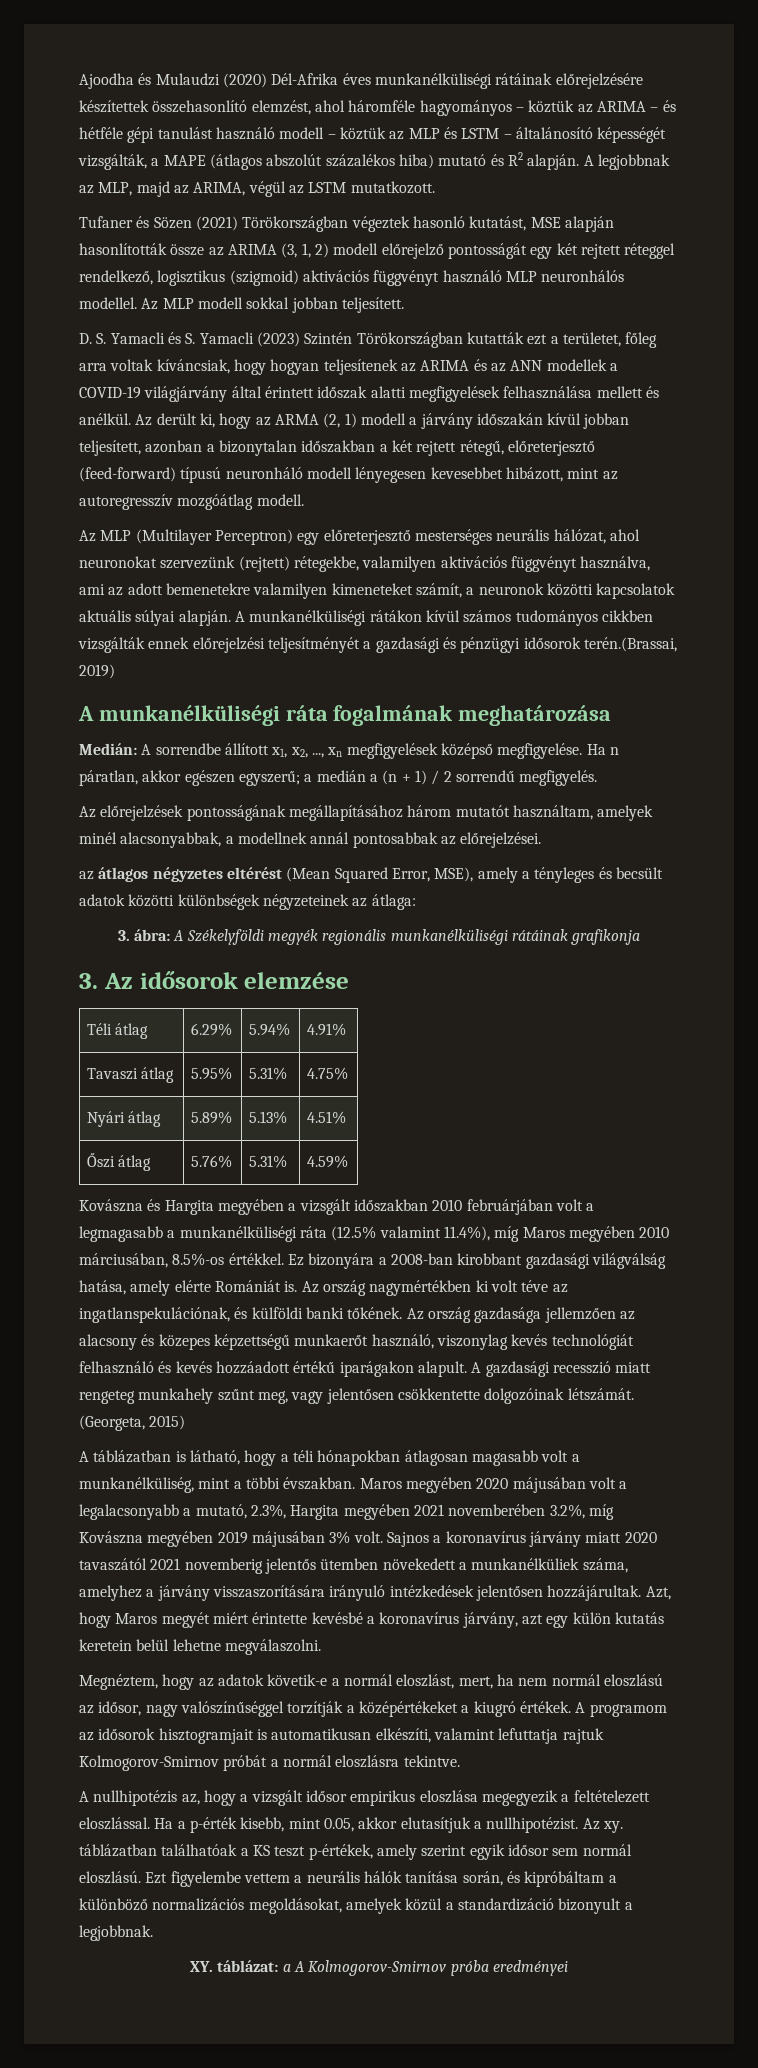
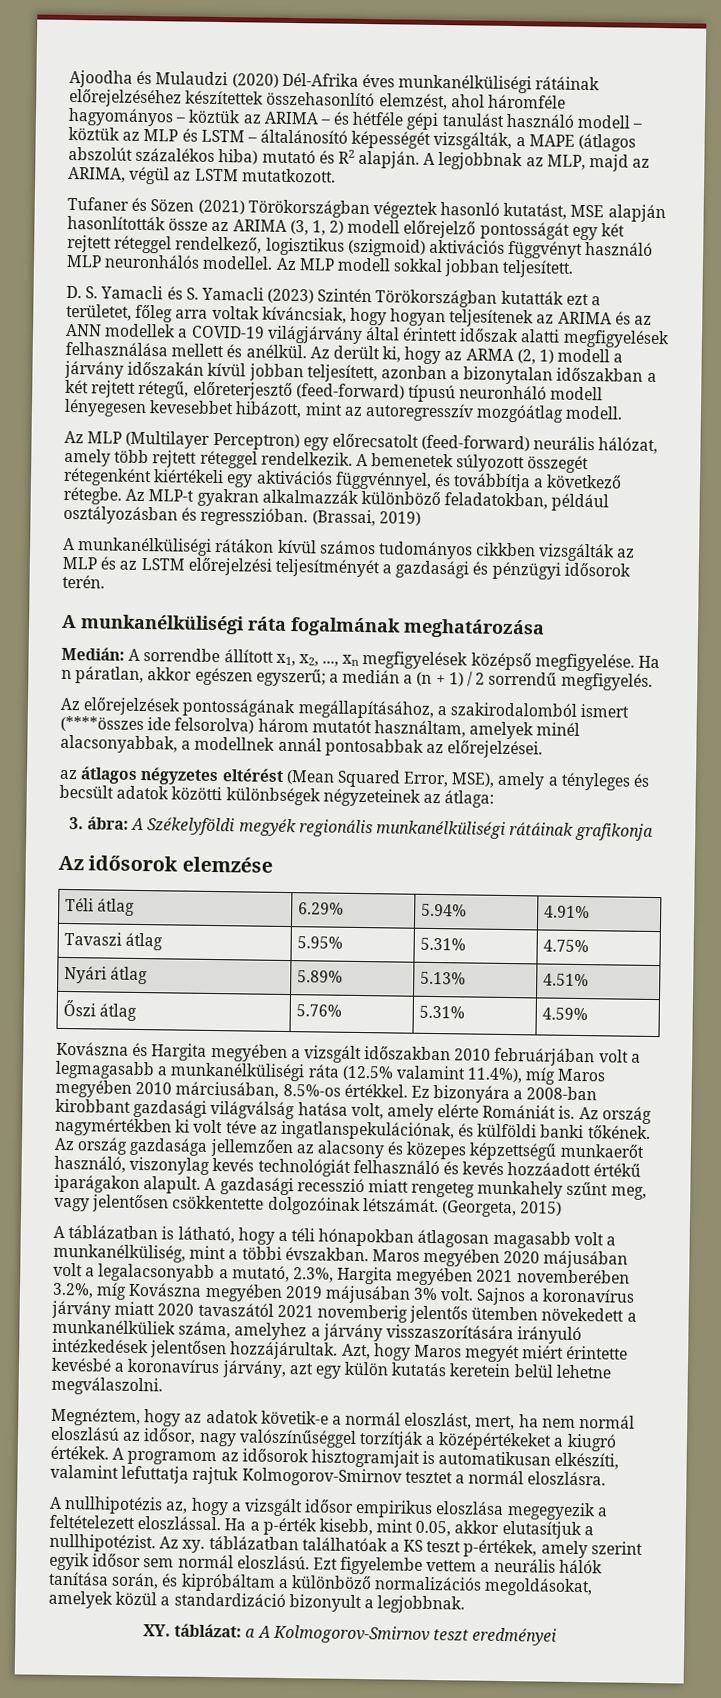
[555,73,643,89] előrejelzésére -> [69,88,182,108] előrejelzéséhez
[323,529,640,545] [79,556,651,572] [79,583,676,599] [79,610,231,626] előreterjesztő mesterséges neurális hálózat, ahol neuronokat szervezünk (rejtett) rétegekbe, valamilyen aktivációs függvényt használva, ami az adott bemenetekre valamilyen kimeneteket számít, a neuronok közötti kapcsolatok aktuális súlyai alapján. -> [331,433,659,455] [64,448,590,474] [63,467,623,492] [63,486,610,512] [63,505,421,527] előrecsatolt (feed-forward) neurális hálózat, amely több rejtett réteggel rendelkezik. A bemenetek súlyozott összegét rétegenként kiértékeli egy aktivációs függvénnyel, és továbbítja a következő rétegbe. Az MLP-t gyakran alkalmazzák különböző feladatokban, például osztályozásban és regresszióban. (Brassai, 2019) //
[148,637,190,649] ennek -> [616,548,636,558] [62,556,185,571] az MLP és az LSTM
[583,637,677,652] [79,664,115,679] terén.(Brassai, 2019) -> [62,574,105,589] terén.
[288,805,403,821] megállapításához -> [297,700,630,719] [60,715,255,734] megállapításához, a szakirodalomból ismert (****összes ide felsorolva)
[79,973,98,989] 3. -> (654, 831) none
[79,1280,126,1295] hatása, -> [297,1102,384,1120] hatása volt,
[223,1755,460,1771] próbát a normál eloszlásra tekintve. -> [404,1470,607,1486] tesztet a normál eloszlásra.
[450,1960,489,1976] próba -> [432,1629,469,1641] teszt

